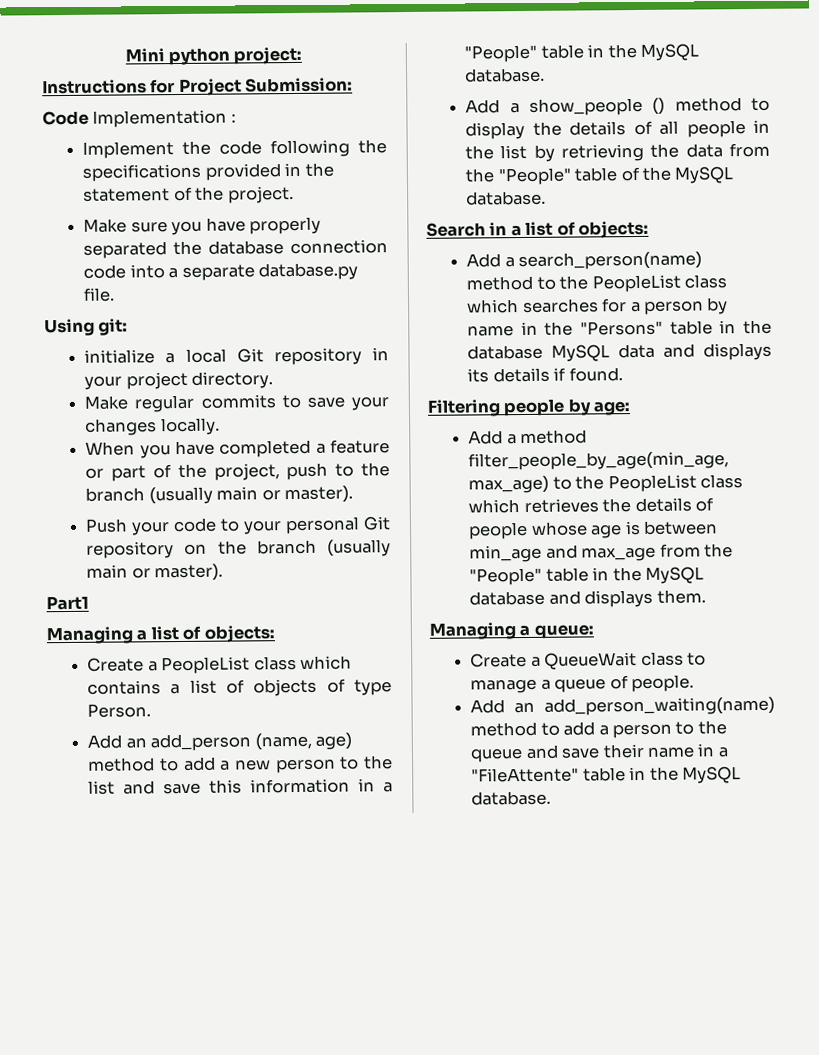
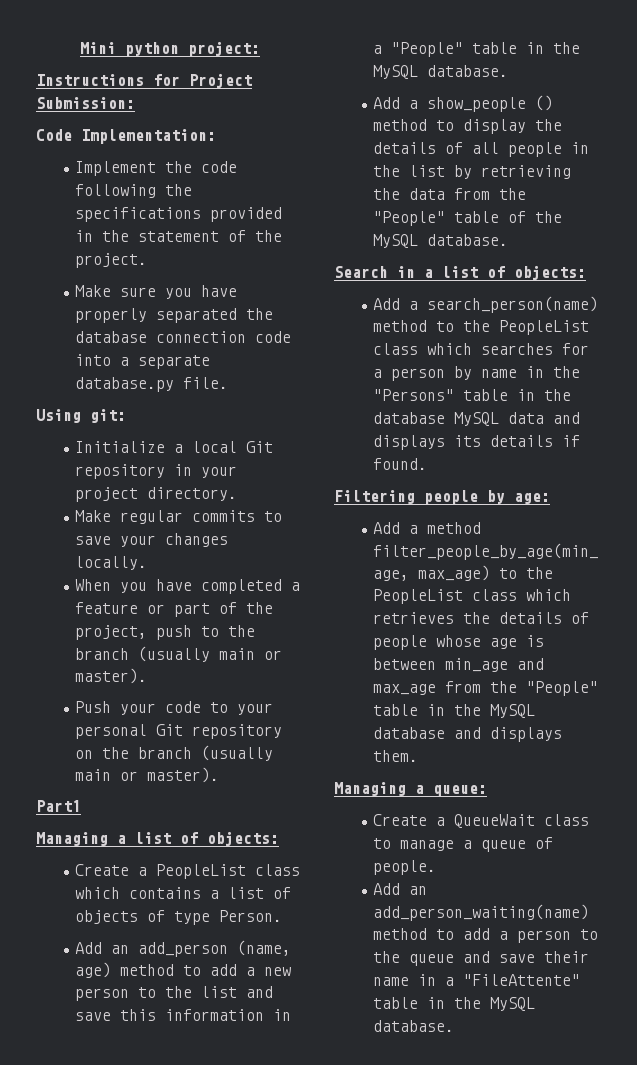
[92,109,236,128] Implementation : -> [81,129,216,144] Implementation:
[84,349,156,364] initialize -> [75,441,166,453] Initialize

